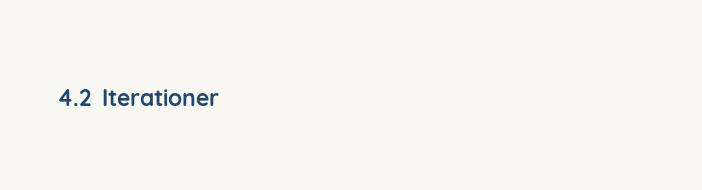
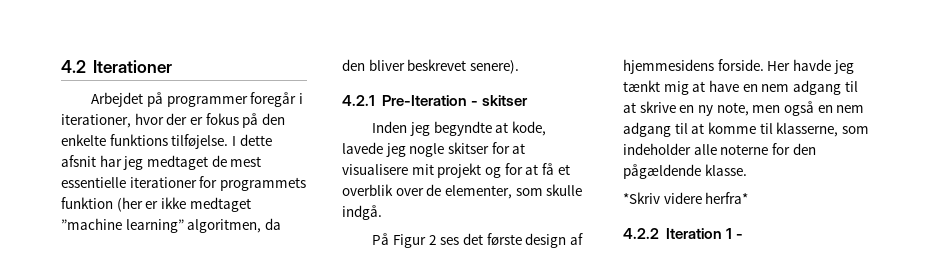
(219, 97) none -> [91,92,303,107] [61,113,285,128] [61,134,272,149] [61,155,262,170] [61,176,306,191] [61,197,251,212] [61,218,281,233] [342,59,519,74] [342,95,528,106] [372,121,546,136] [342,142,526,157] [342,163,570,178] [342,184,583,199] [342,205,382,220] [372,233,583,248] [623,59,854,74] [623,80,858,95] [623,101,865,116] [623,122,869,137] [623,143,816,155] [623,164,747,179] [623,192,749,204] [623,228,743,239] // Arbejdet på programmer foregår i iterationer, hvor der er fokus på den enkelte funktions tilføjelse. I dette afsnit har jeg medtaget de mest essentielle iterationer for programmets funktion (her er ikke medtaget ”machine learning” algoritmen, da den bliver beskrevet senere). // 4.2.1 Pre-Iteration - skitser // Inden jeg begyndte at kode, lavede jeg nogle skitser for at visualisere mit projekt og for at få et overblik over de elementer, som skulle indgå. // På Figur 2 ses det første design af hjemmesidens forside. Her havde jeg tænkt mig at have en nem adgang til at skrive en ny note, men også en nem adgang til at komme til klasserne, som indeholder alle noterne for den pågældende klasse. // *Skriv videre herfra* // 4.2.2 Iteration 1 -

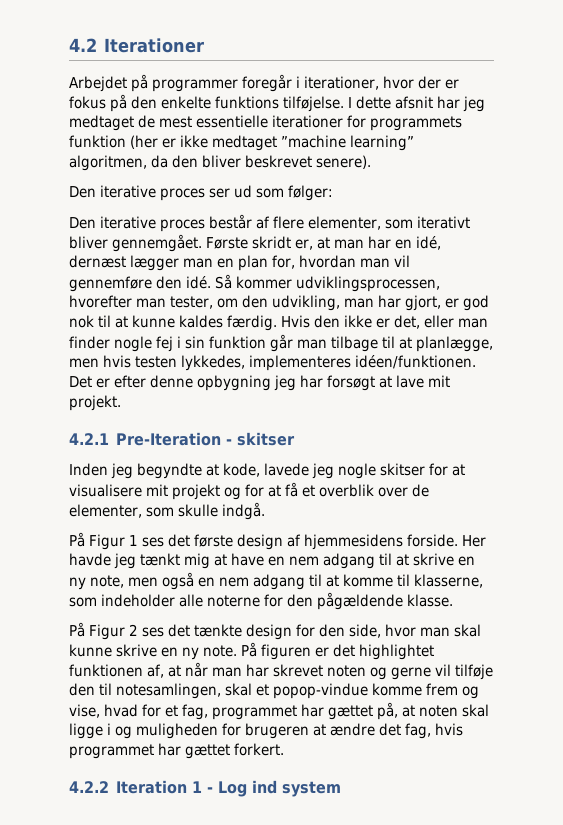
(519, 67) none -> [69,185,333,201] [69,214,470,232] [69,234,441,252] [69,255,410,271] [69,274,440,292] [69,295,489,311] [69,315,488,331] [69,334,493,352] [69,355,476,371] [69,375,450,391] [69,395,121,411] // Den iterative proces ser ud som følger: // Den iterative proces består af flere elementer, som iterativt bliver gennemgået. Første skridt er, at man har en idé, dernæst lægger man en plan for, hvordan man vil gennemføre den idé. Så kommer udviklingsprocessen, hvorefter man tester, om den udvikling, man har gjort, er god nok til at kunne kaldes færdig. Hvis den ikke er det, eller man finder nogle fej i sin funktion går man tilbage til at planlægge, men hvis testen lykkedes, implementeres idéen/funktionen. Det er efter denne opbygning jeg har forsøgt at lave mit projekt.
[428,235,437,245] 2 -> [128,535,138,546] 1
[623,192,749,204] *Skriv videre herfra* -> [69,622,481,640] [69,642,434,660] [69,662,493,680] [69,683,479,699] [69,702,489,720] [69,723,463,739] [69,743,284,759] På Figur 2 ses det tænkte design for den side, hvor man skal kunne skrive en ny note. På figuren er det highlightet funktionen af, at når man har skrevet noten og gerne vil tilføje den til notesamlingen, skal et popop-vindue komme frem og vise, hvad for et fag, programmet har gættet på, at noten skal ligge i og muligheden for brugeren at ændre det fag, hvis programmet har gættet forkert.
(743, 236) none -> [218,780,342,797] Log ind system

